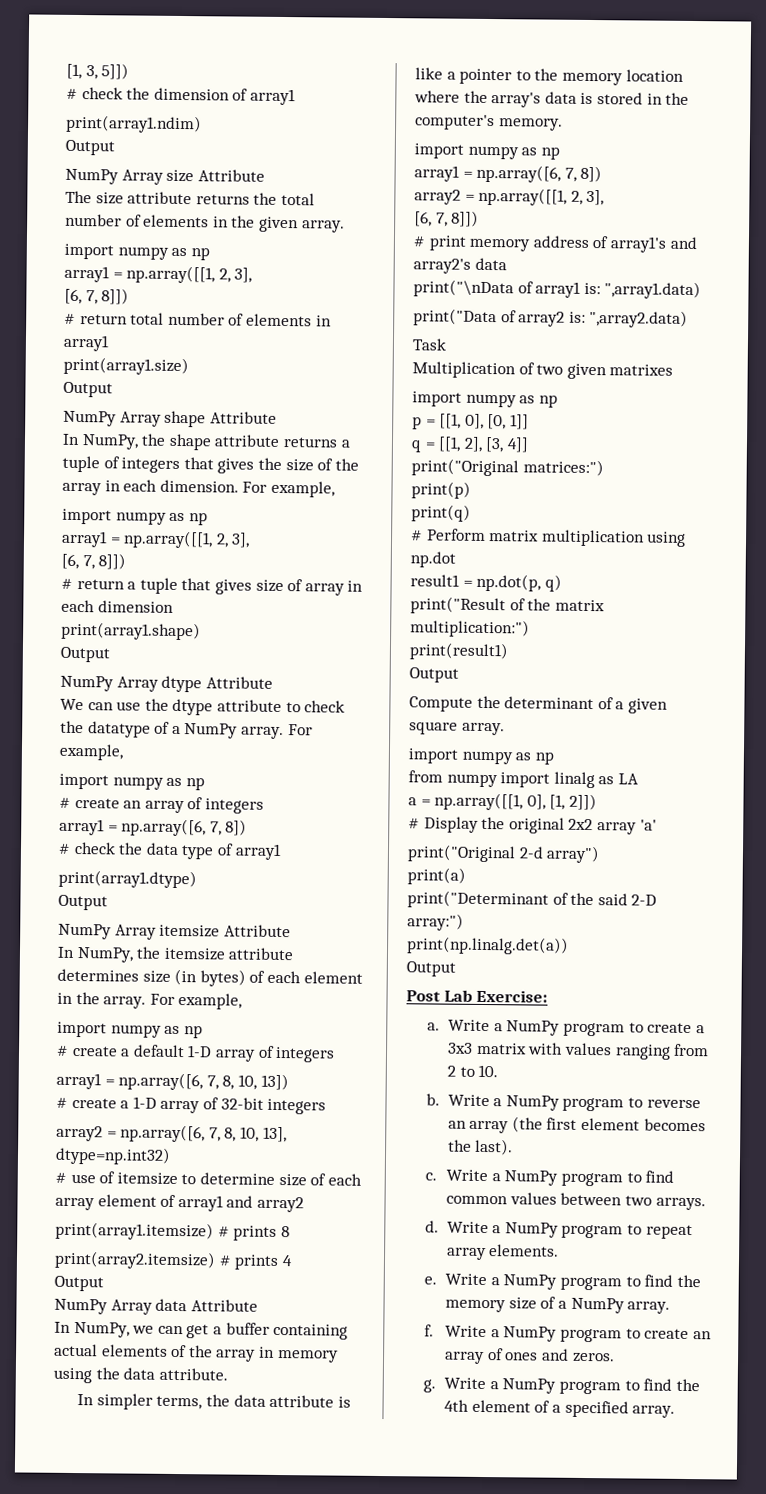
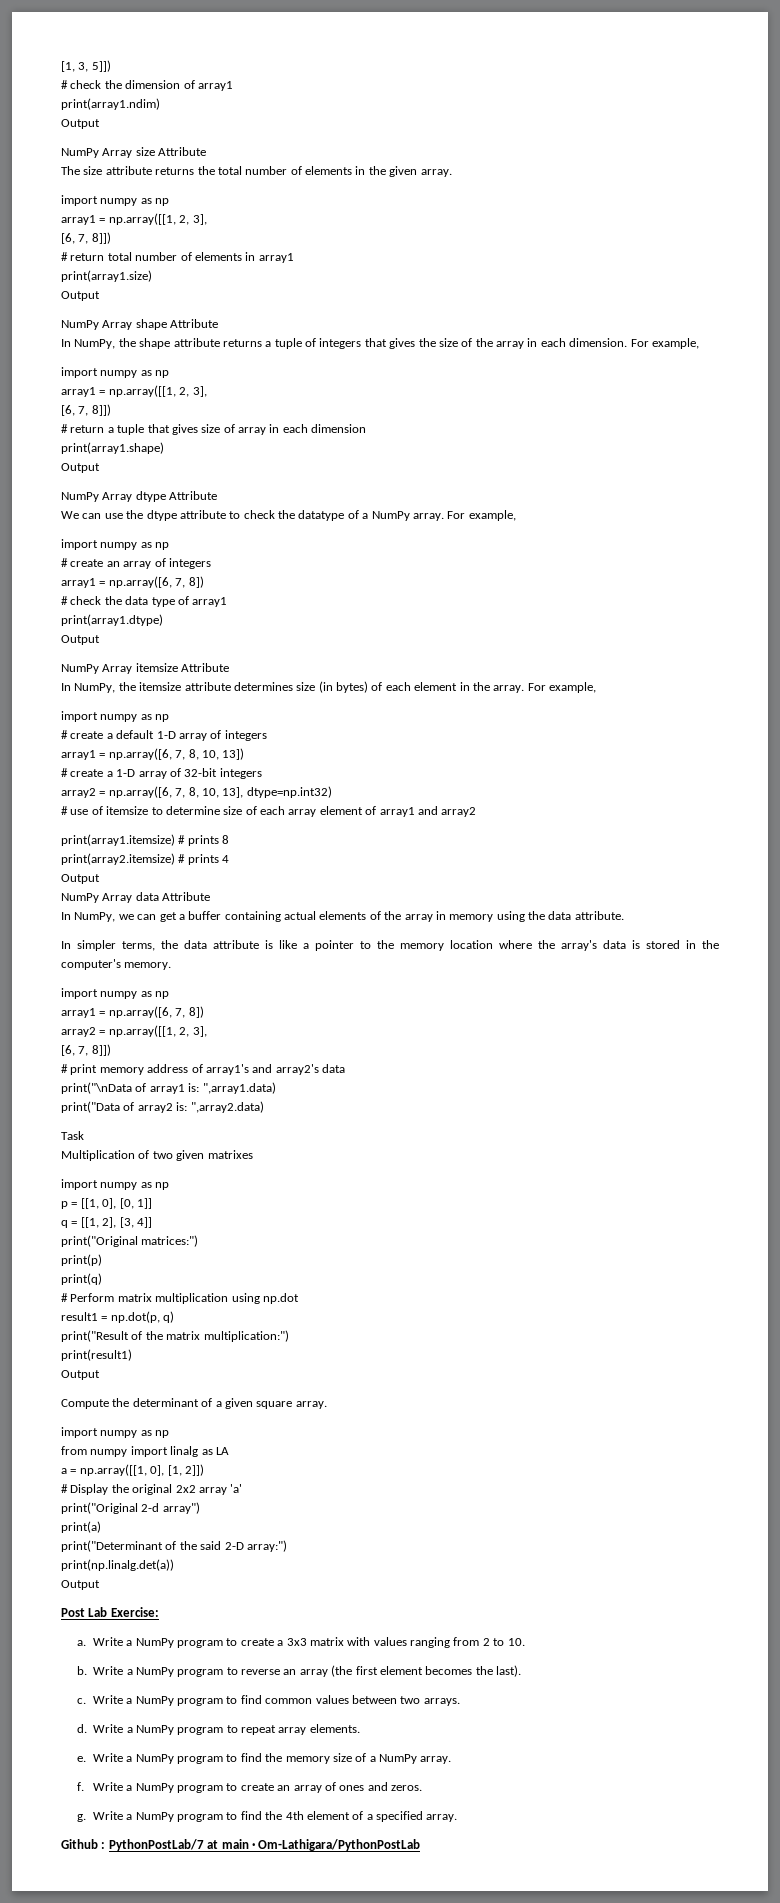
(676, 1411) none -> [61,1839,421,1851] // Github : PythonPostLab/7 at main · Om-Lathigara/PythonPostLab

